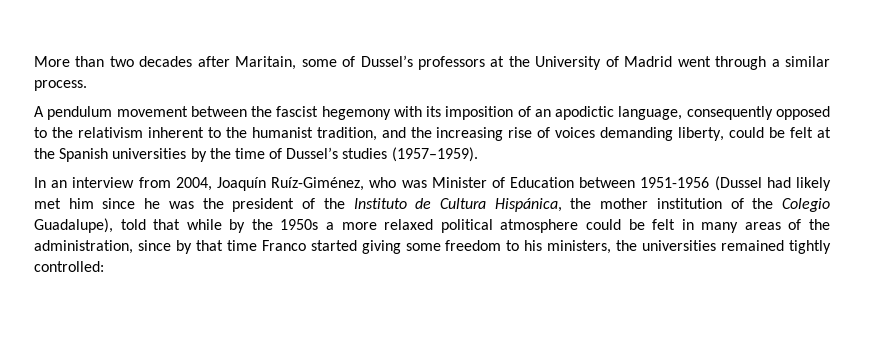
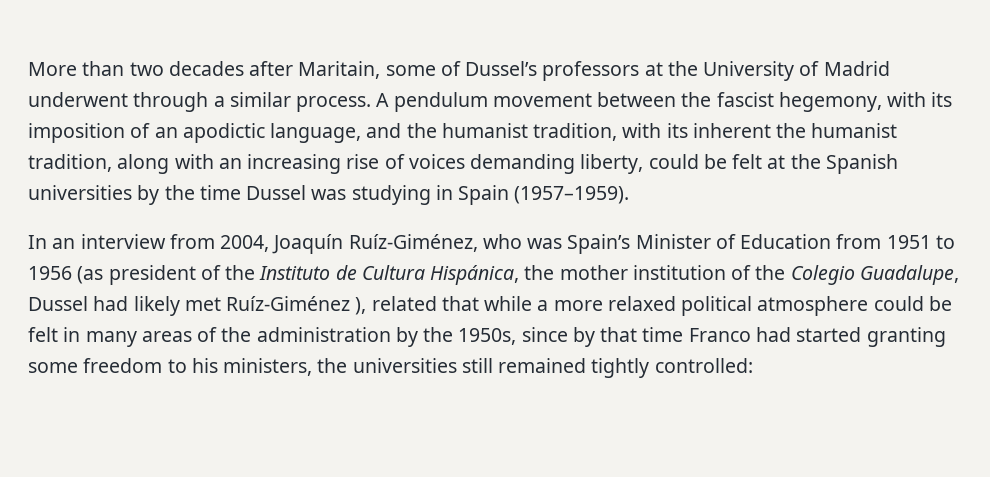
[677,56,711,67] went -> [28,92,128,107] underwent
(87, 85) // -> (372, 104) none
[321,106,391,120] hegemony -> [778,92,882,112] hegemony,
[686,106,830,120] [34,127,432,141] consequently opposed to the relativism inherent to the humanist tradition, and the -> [366,123,898,141] [28,154,242,174] and the humanist tradition, with its inherent the humanist tradition, along with an
[269,147,388,159] of Dussel’s studies -> [246,185,510,205] Dussel was studying in Spain
(427, 184) none -> [567,234,631,254] Spain’s
[579,176,831,191] [34,198,224,209] between 1951-1956 (Dussel had likely met him since he was the -> [836,234,955,249] [28,266,104,284] from 1951 to 1956 (as
[34,218,319,233] Guadalupe), told that while by the 1950s -> [859,265,959,285] [28,296,533,316] Guadalupe, Dussel had likely met Ruíz-Giménez ), related that while
[34,240,133,254] administration, -> [256,327,517,347] administration by the 1950s,
[310,240,401,254] started giving -> [755,327,946,347] had started granting
(717, 245) none -> [461,358,493,373] still

